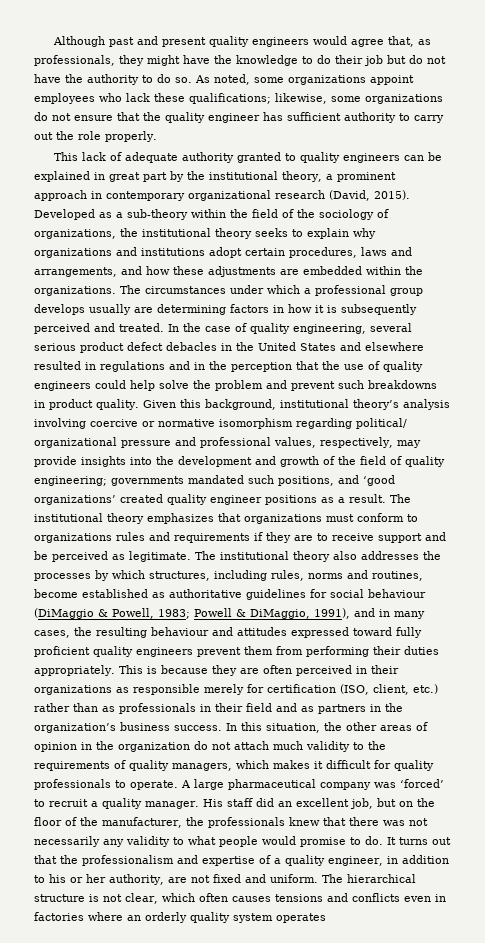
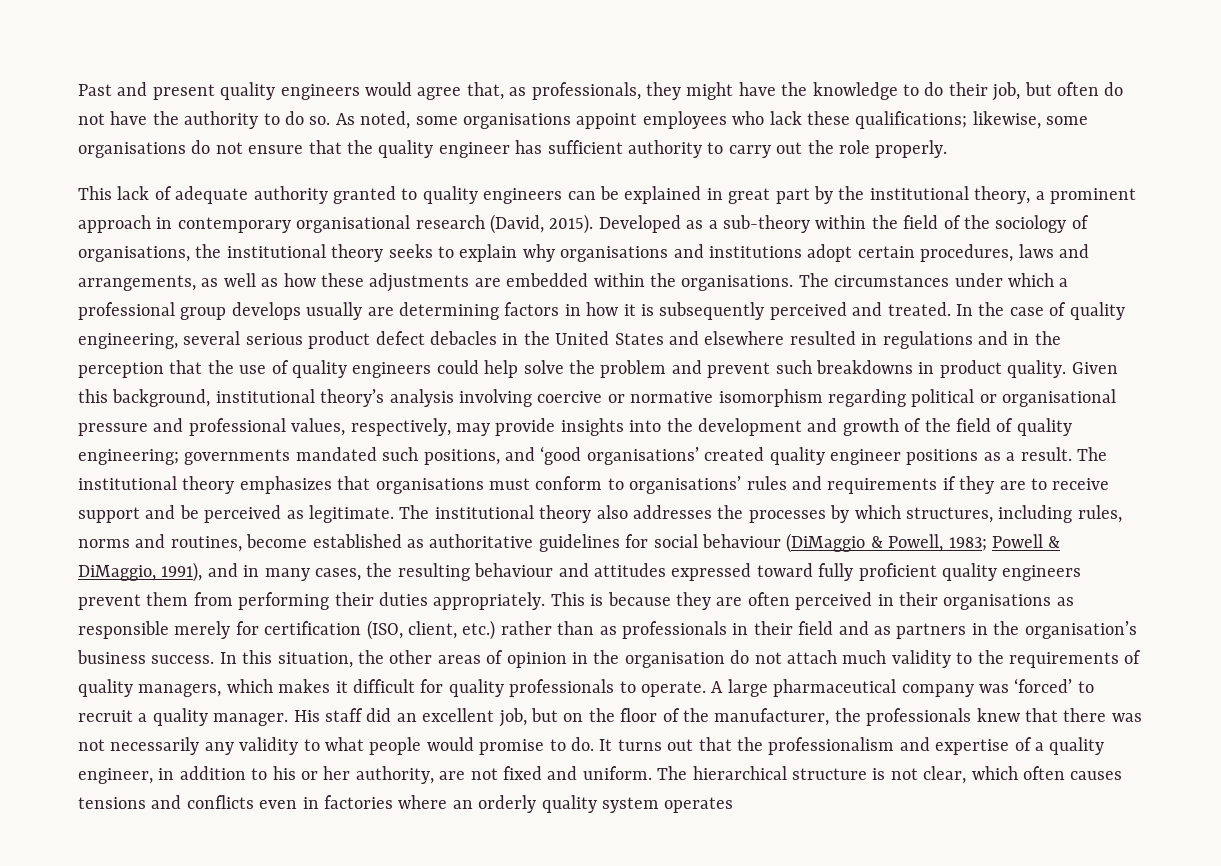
[53,36,135,47] Although past -> [78,84,112,96] Past
[364,55,406,66] job but -> [992,82,1099,101] job, but often
[288,75,366,85] organizations -> [462,113,571,129] organisations
[365,94,443,104] organizations -> [78,142,186,158] organisations
[188,190,271,201] organizational -> [296,215,411,233] organisational
[34,229,116,239] organizations, -> [78,246,190,262] organisations,
[34,248,112,258] organizations -> [560,246,669,262] organisations
[121,266,142,275] and -> [201,273,279,287] as well as
[34,286,116,296] organizations. -> [681,275,794,291] organisations.
[356,418,407,429] [34,437,117,448] political/ organizational -> [911,389,1117,407] political or organisational
[34,495,116,505] organizations’ -> [586,447,699,465] organisations’
[244,514,322,524] organizations -> [375,478,484,494] organisations
[34,533,112,543] organizations -> [629,476,742,494] organisations’
[34,685,112,695] organizations -> [943,594,1052,610] organisations
[34,723,116,733] organization’s -> [1024,621,1137,639] organisation’s
[118,742,190,752] organization -> [624,652,725,668] organisation

